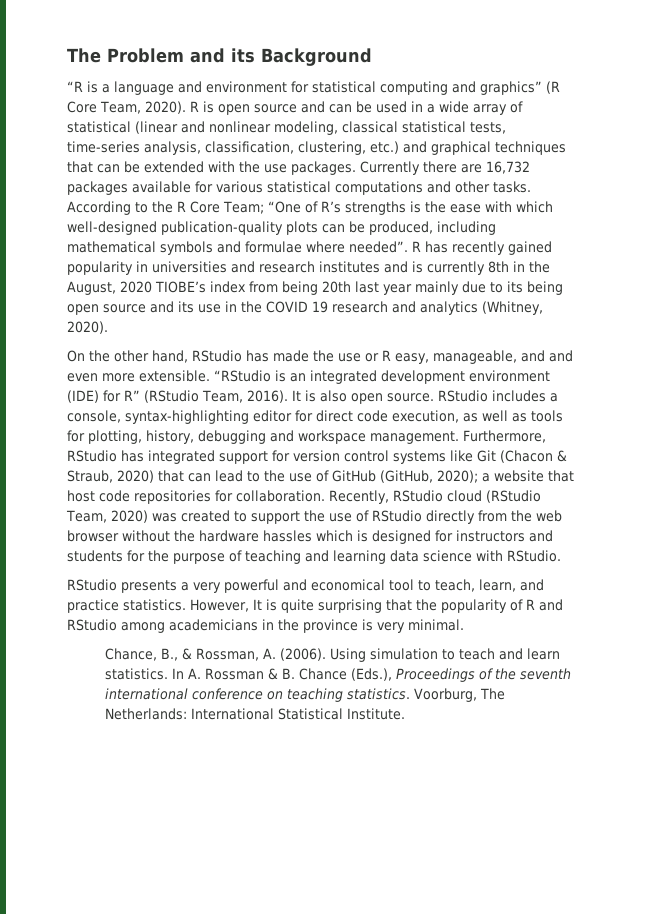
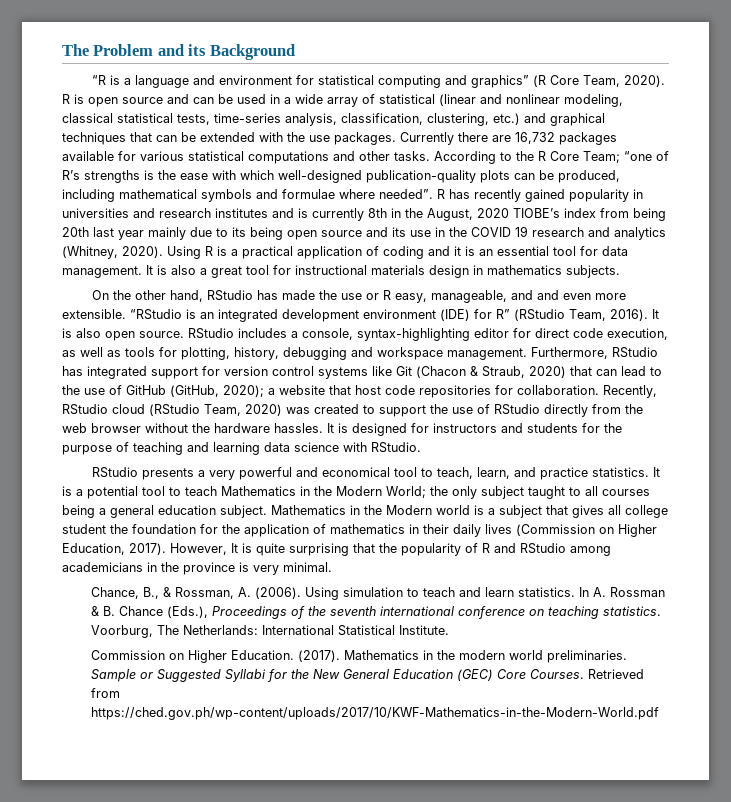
[267,201,301,213] “One -> [624,151,652,161] “one
(108, 327) none -> [167,246,628,259] [62,265,620,278] Using R is a practical application of coding and it is an essential tool for data management. It is also a great tool for instructional materials design in mathematics subjects.
[263,530,353,542] hassles which -> [274,423,334,433] hassles. It
(186, 605) none -> [653,467,661,477] [62,486,650,499] [62,505,668,518] [62,524,657,537] [62,543,166,555] It is a potential tool to teach Mathematics in the Modern World; the only subject taught to all courses being a general education subject. Mathematics in the Modern world is a subject that gives all college student the foundation for the application of mathematics in their daily lives (Commission on Higher Education, 2017).
(406, 714) none -> [90,650,627,663] [90,669,644,682] [90,688,120,698] [90,707,659,720] // Commission on Higher Education. (2017). Mathematics in the modern world preliminaries. Sample or Suggested Syllabi for the New General Education (GEC) Core Courses. Retrieved from https://ched.gov.ph/wp-content/uploads/2017/10/KWF-Mathematics-in-the-Modern-World.pdf

